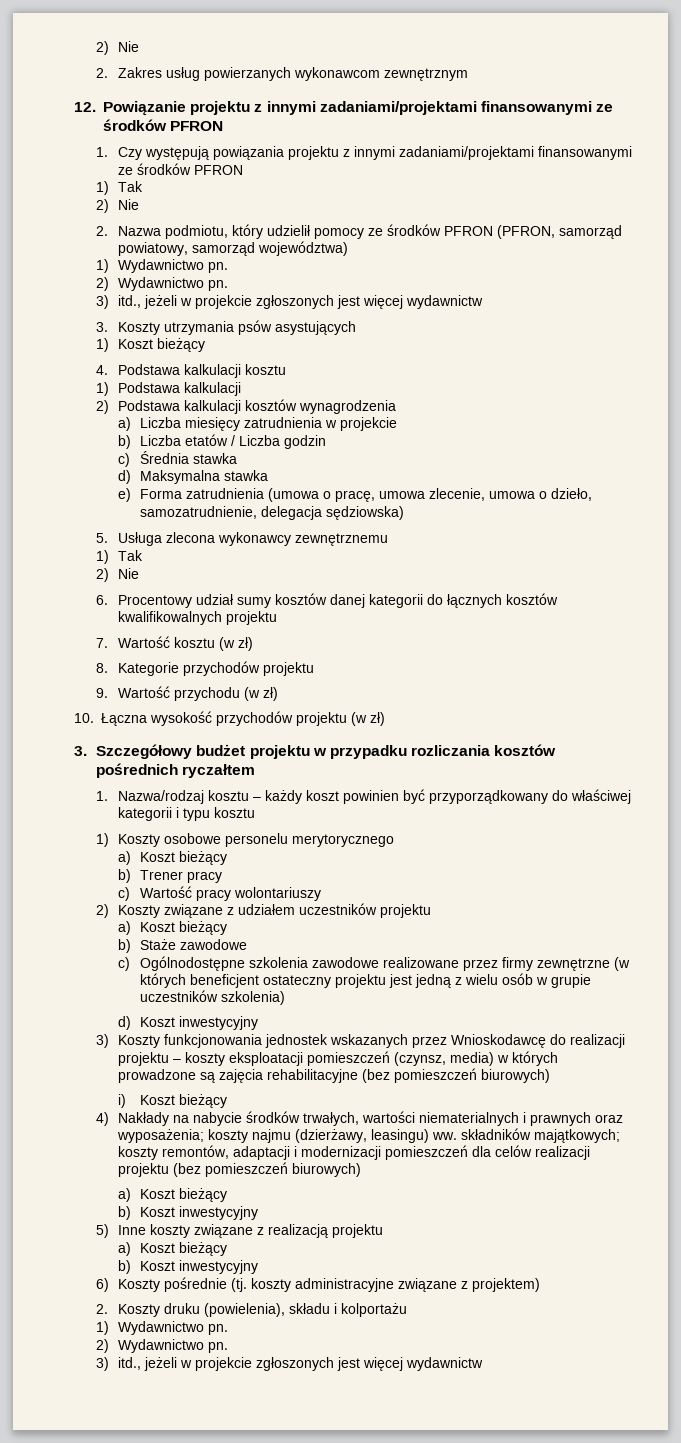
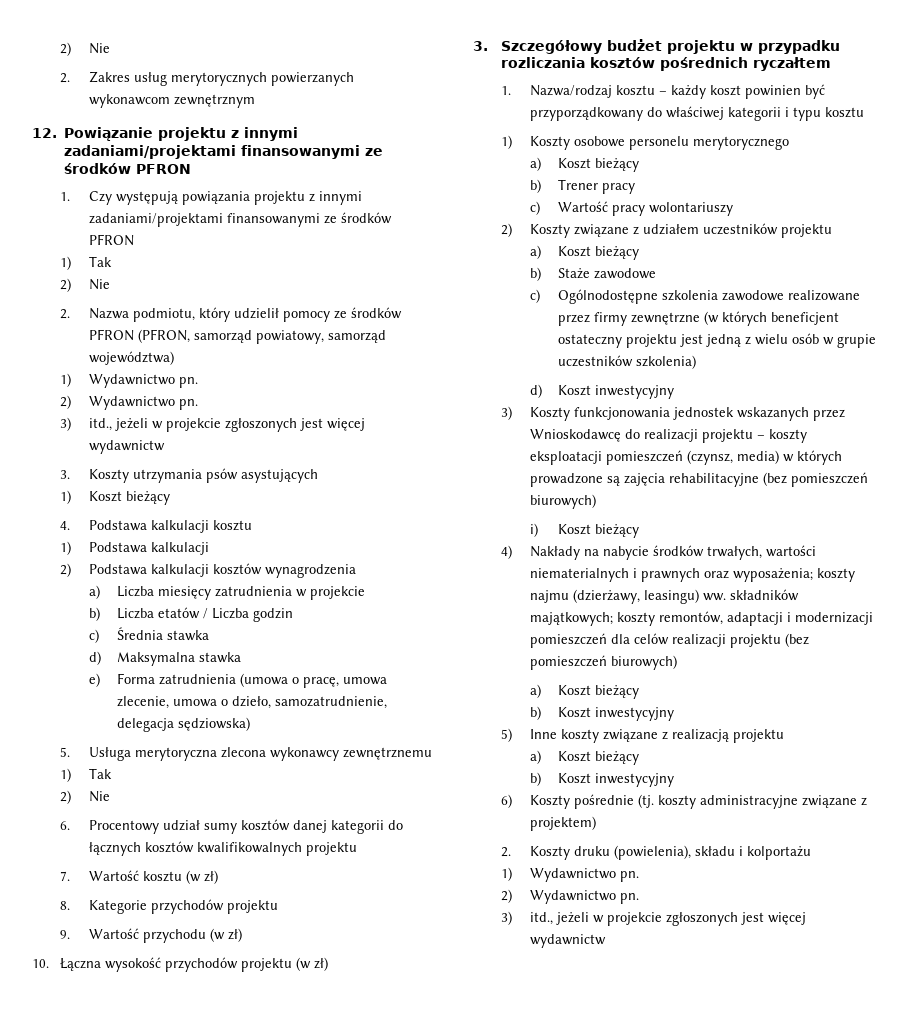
(201, 74) none -> [170,72,267,86] merytorycznych
(163, 539) none -> [134,747,217,761] merytoryczna

